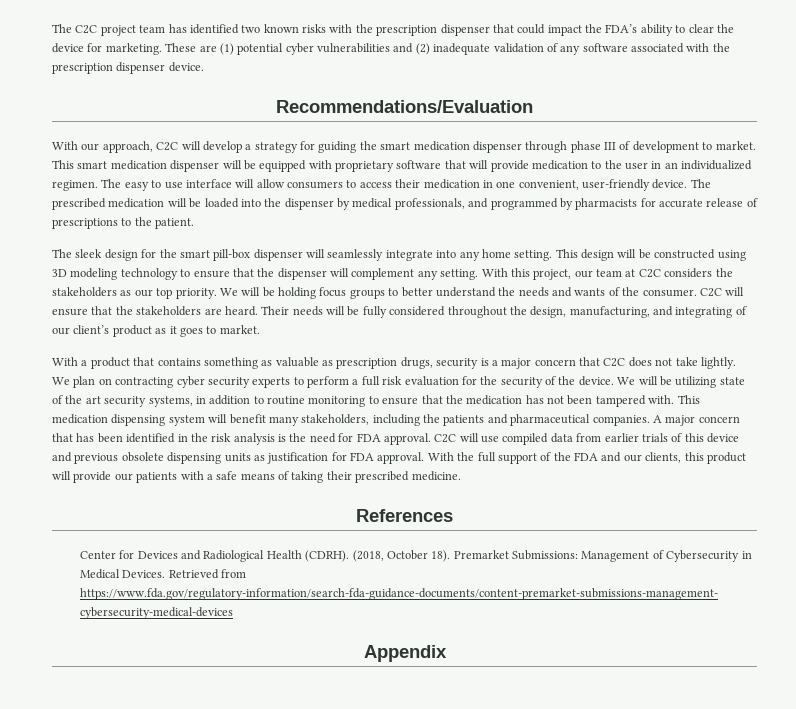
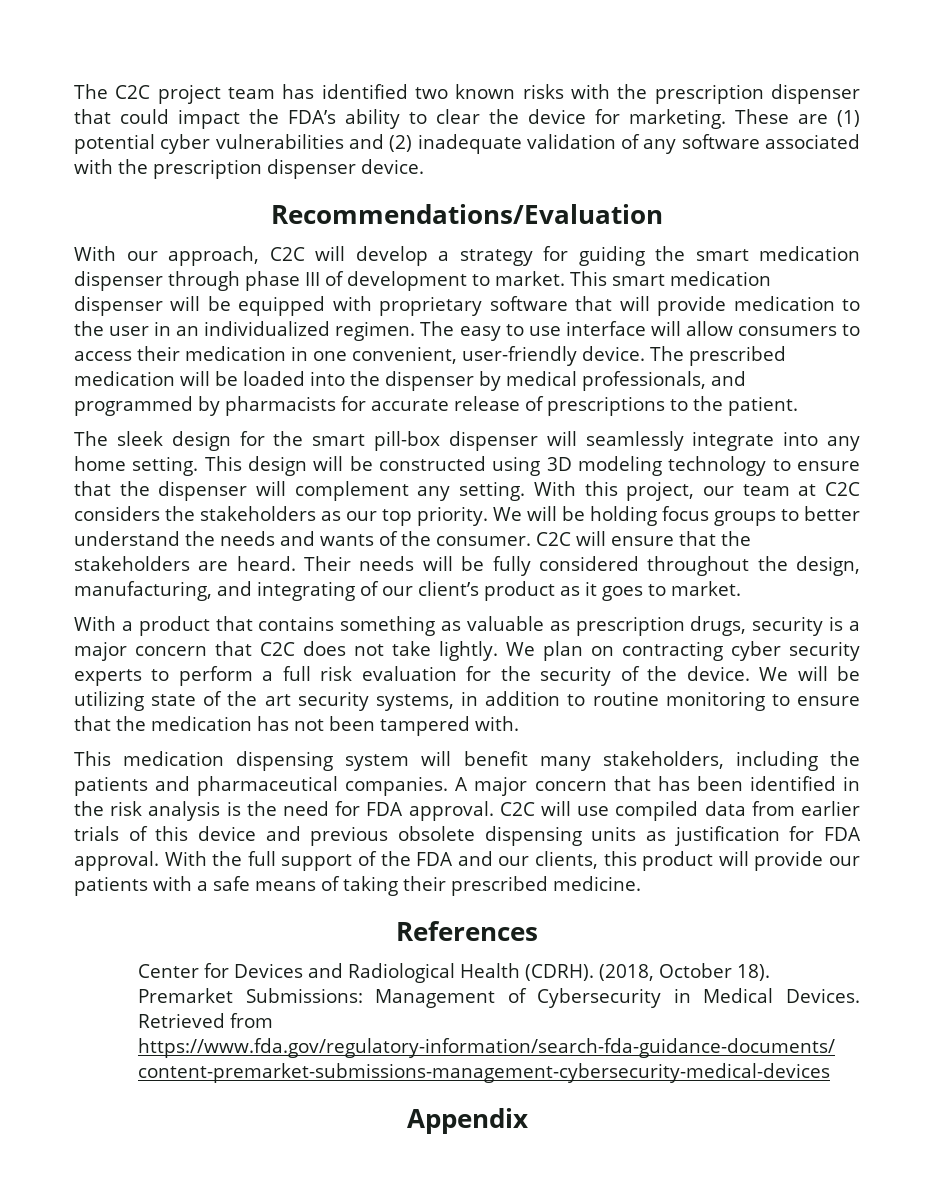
(675, 399) none -> (519, 723) //

